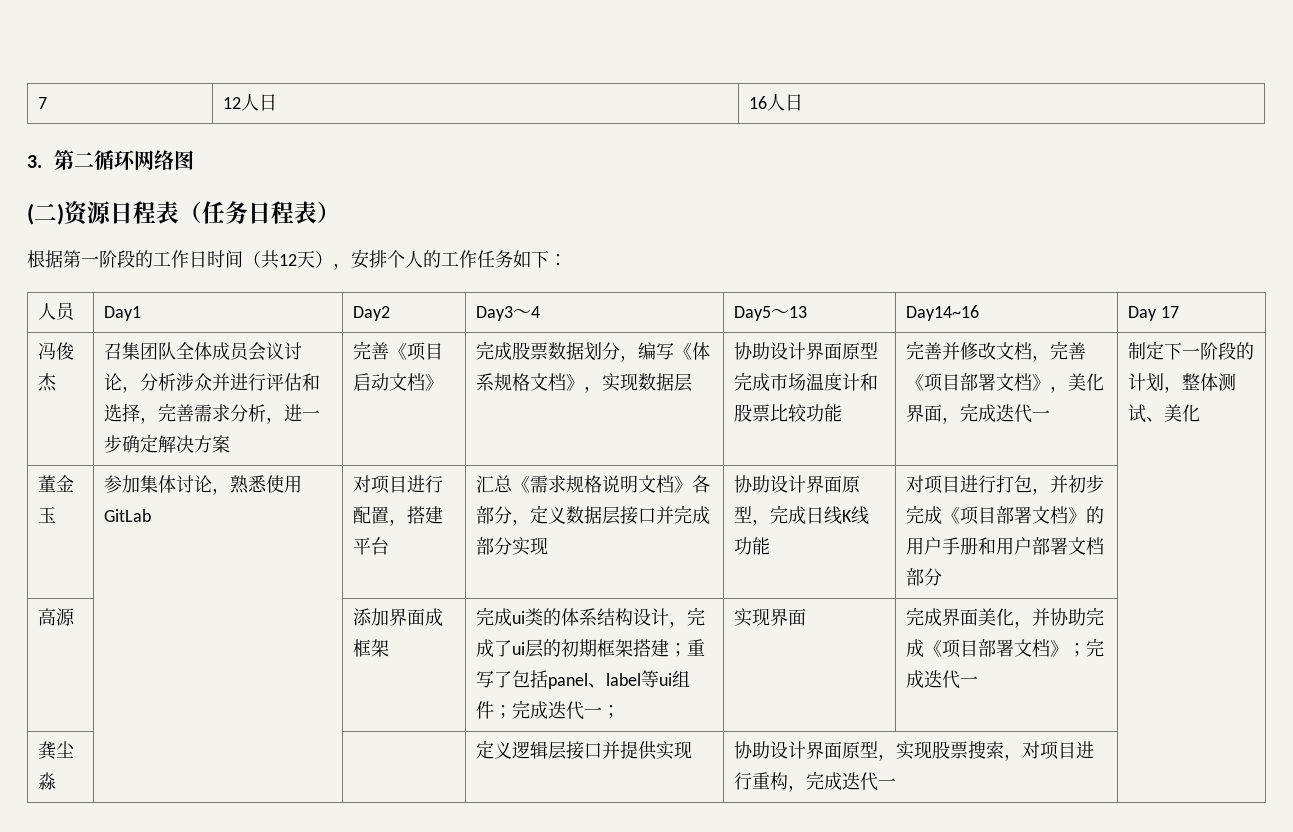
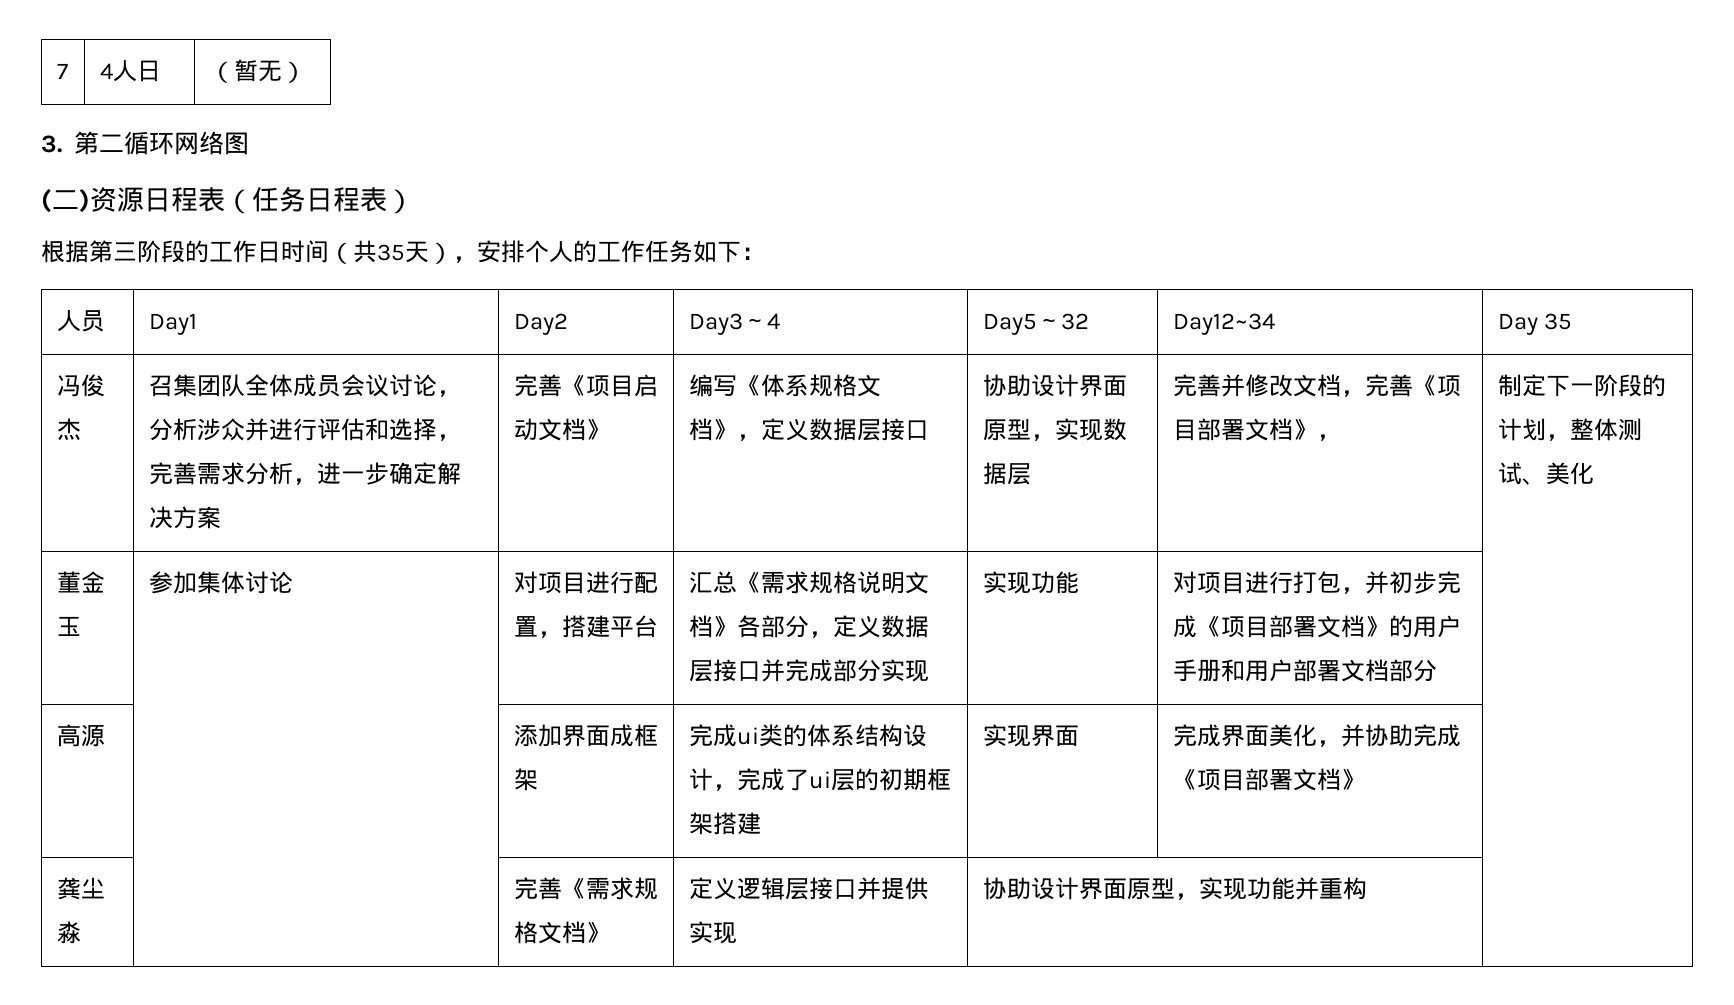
[222,97,241,109] 12 -> [99,63,113,79] 4
[748,93,803,111] 16人日 -> [209,59,306,83] （暂无）
[81,256,99,266] 一 -> [113,242,137,261] 三
[279,254,297,266] 12 -> [377,244,405,261] 35
[788,306,807,318] [905,305,979,321] 13 | Day14~16 -> [1060,313,1089,330] [1172,313,1275,335] 32 | Day12~34
[1160,306,1179,318] 17 -> [1544,313,1573,330] 35
[475,341,638,362] 完成股票数据划分， -> (610, 429) none
[601,373,692,392] [733,342,878,360] [733,372,878,391] [733,404,842,422] 实现数据层 | 协助设计界面原型完成市场温度计和股票比较功能 -> [760,418,929,441] [982,374,1127,397] [982,418,1127,441] [982,462,1031,485] 定义数据层接口 | 协助设计界面原型，实现数据层
[1067,373,1104,391] [905,403,1050,424] 美化界面，完成迭代一 -> (1341, 437) none
[211,475,302,495] [103,509,151,522] ，熟悉使用GitLab -> (293, 582) none
[733,475,860,493] [733,505,869,526] 协助设计界面原型，完成日线K线 -> [982,571,1031,594] 实现
[668,639,705,657] [475,670,690,689] [475,700,620,720] ；重写了包括panel、label等ui组件；完成迭代一； -> (761, 823) none
[1067,638,1104,657] [905,670,978,689] ；完成迭代一 -> (1365, 779) none
(56, 781) none -> [513,877,658,900] [513,921,610,944] 完善《需求规格文档》
[931,741,1094,761] [733,771,896,792] 股票搜索，对项目进行重构，完成迭代一 -> [1246,877,1367,900] 功能并重构

